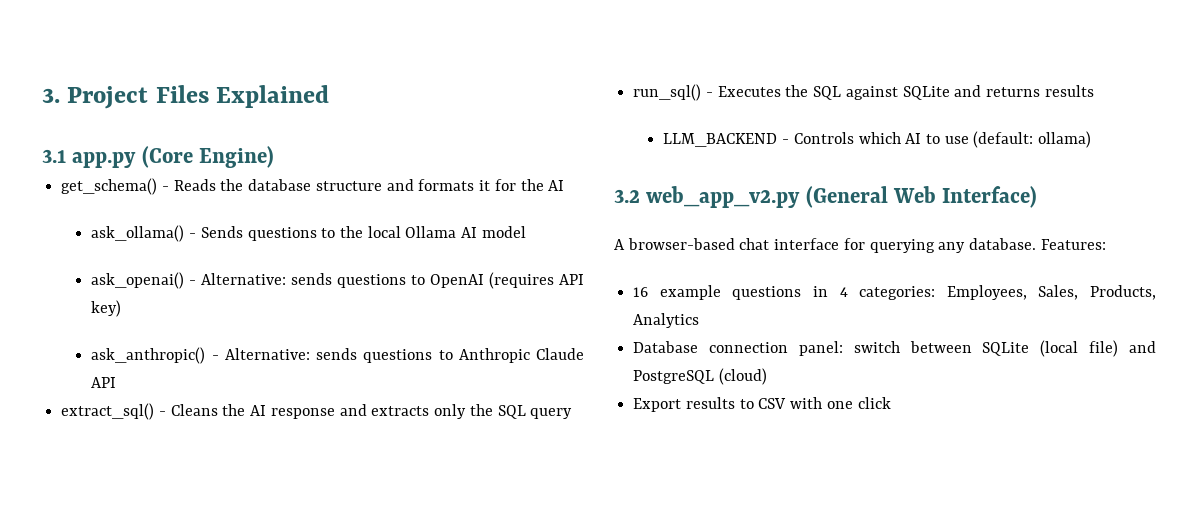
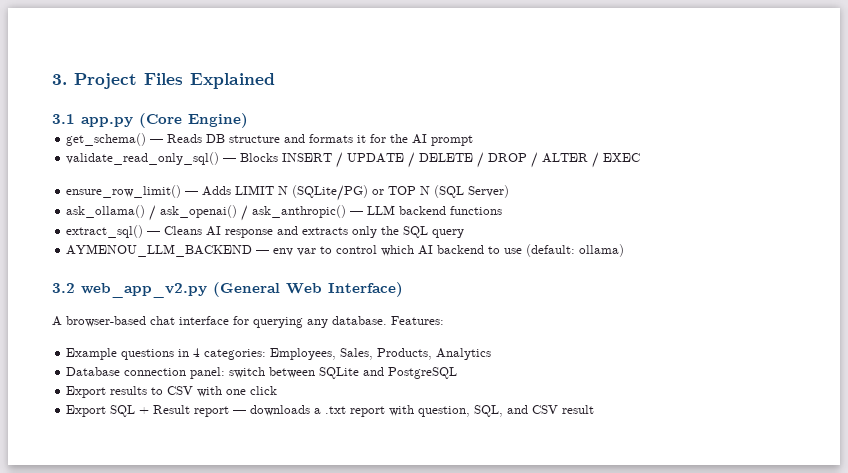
[161,179,312,191] - Reads the database -> [150,134,226,143] — Reads DB
[91,225,526,242] [91,272,584,289] [91,300,122,317] [91,347,585,364] [91,377,117,388] [61,403,246,420] // ask_ollama() - Sends questions to the local Ollama AI model // ask_openai() - Alternative: sends questions to OpenAI (requires API key) // ask_anthropic() - Alternative: sends questions to Anthropic Claude API // extract_sql() - Cleans the -> [431,135,474,146] [66,152,641,168] [66,185,510,201] [66,205,503,221] [66,225,203,238] prompt // validate_read_only_sql() — Blocks INSERT / UPDATE / DELETE / DROP / ALTER / EXEC // ensure_row_limit() — Adds LIMIT N (SQLite/PG) or TOP N (SQL Server) // ask_ollama() / ask_openai() / ask_anthropic() — LLM backend functions // extract_sql() — Cleans
[633,84,1094,101] [663,132,854,147] run_sql() - Executes the SQL against SQLite and returns results // LLM_BACKEND - Controls -> [66,244,378,257] AYMENOU_LLM_BACKEND — env var to control
(922, 138) none -> [437,245,485,254] backend
[633,285,721,300] 16 example -> [66,348,118,360] Example
[1040,340,1119,357] (local file) -> (360, 373) none
[718,368,767,385] (cloud) -> (458, 373) none
(891, 403) none -> [66,405,595,417] // Export SQL + Result report — downloads a .txt report with question, SQL, and CSV result

